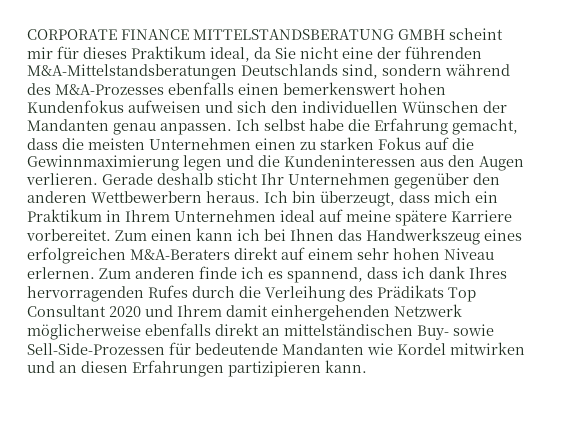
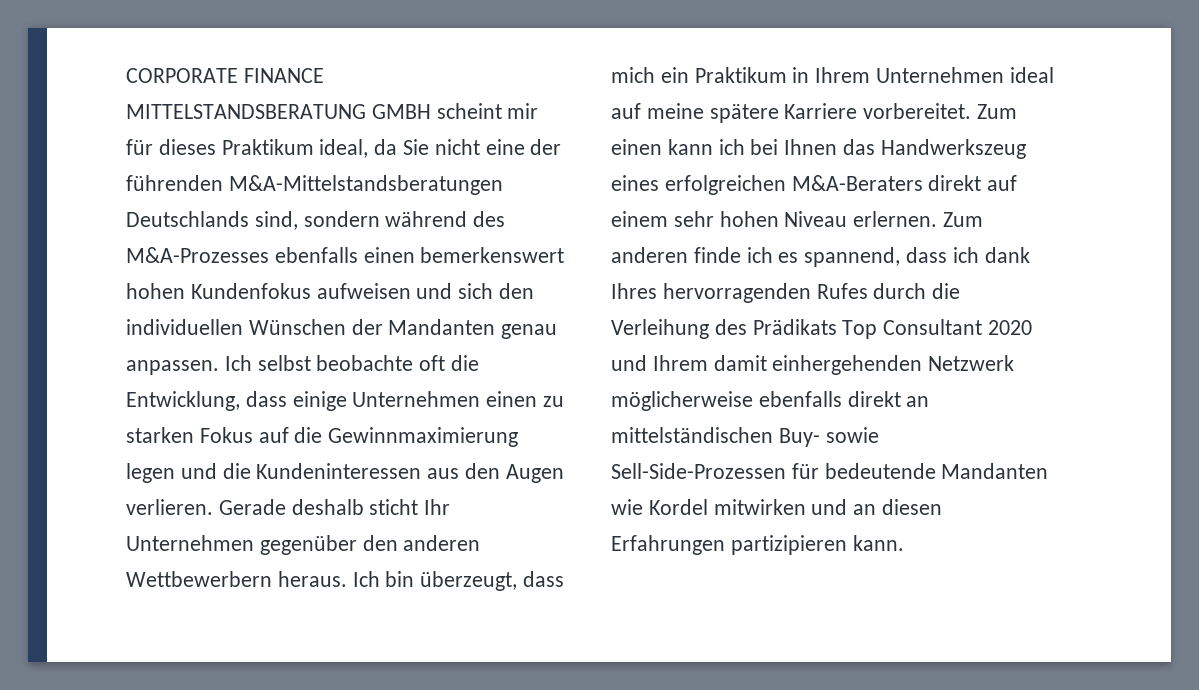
[309,118,518,135] [27,138,145,150] habe die Erfahrung gemacht, dass die meisten -> [316,355,480,371] [126,391,347,411] beobachte oft die Entwicklung, dass einige

